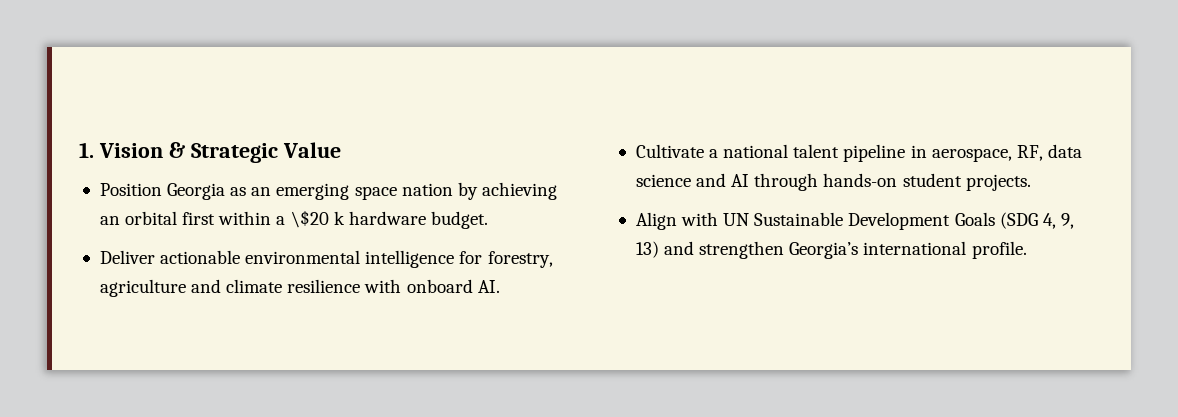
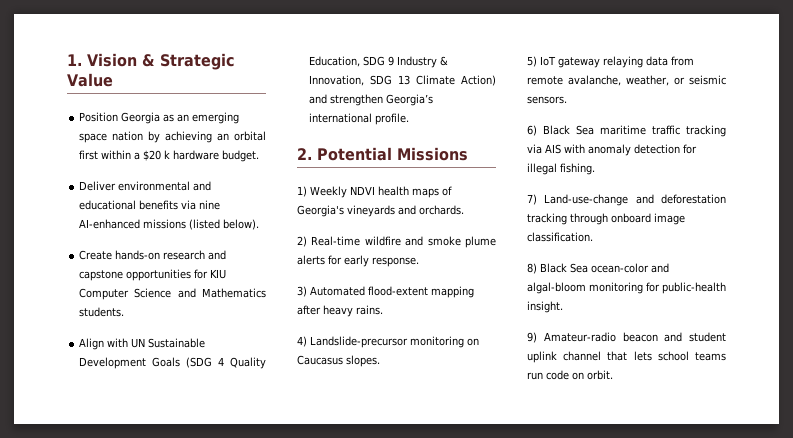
[290,210,329,228] \$20 -> [143,150,162,161] $20
[160,250,553,268] [99,279,500,297] [635,144,1082,162] [635,173,1031,191] actionable environmental intelligence for forestry, agriculture and climate resilience with onboard AI. // Cultivate a national talent pipeline in aerospace, RF, data science and AI through hands-on student projects. -> [118,181,212,191] [79,200,221,210] [79,219,260,230] [79,250,227,260] [79,269,227,281] [79,288,266,300] [79,307,125,317] environmental and educational benefits via nine AI-enhanced missions (listed below). // Create hands-on research and capstone opportunities for KIU Computer Science and Mathematics students.
[1042,213,1074,229] [635,241,659,258] 4, 9, 13) -> [218,357,266,369] [309,56,449,68] [309,75,496,86] 4 Quality Education, SDG 9 Industry & Innovation, SDG 13 Climate Action)
(1027, 250) none -> [297,147,468,161] [297,186,452,198] [297,205,464,217] [297,236,496,248] [297,255,419,267] [297,286,474,298] [297,305,383,317] [297,336,479,348] [297,355,380,367] [527,56,694,68] [527,75,726,86] [527,96,567,104] [527,125,726,137] [527,144,697,156] [527,163,595,175] [527,194,726,206] [527,213,685,225] [527,232,593,242] [527,263,669,274] [527,282,726,294] [527,301,563,313] [527,332,726,343] [527,351,726,363] [527,370,613,380] // 2. Potential Missions // 1) Weekly NDVI health maps of Georgia's vineyards and orchards. // 2) Real-time wildfire and smoke plume alerts for early response. // 3) Automated flood-extent mapping after heavy rains. // 4) Landslide-precursor monitoring on Caucasus slopes. // 5) IoT gateway relaying data from remote avalanche, weather, or seismic sensors. // 6) Black Sea maritime traffic tracking via AIS with anomaly detection for illegal fishing. // 7) Land-use-change and deforestation tracking through onboard image classification. // 8) Black Sea ocean-color and algal-bloom monitoring for public-health insight. // 9) Amateur-radio beacon and student uplink channel that lets school teams run code on orbit.

